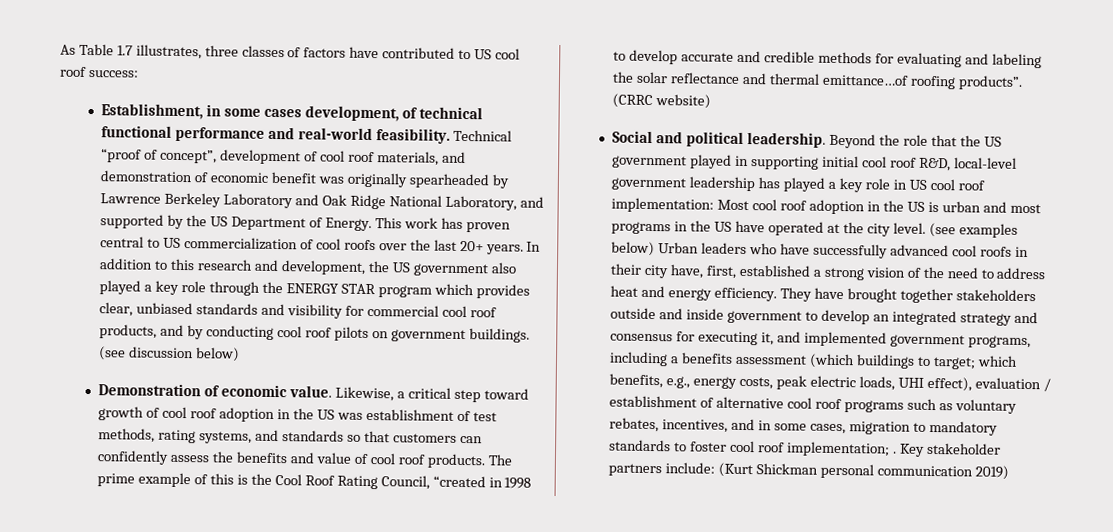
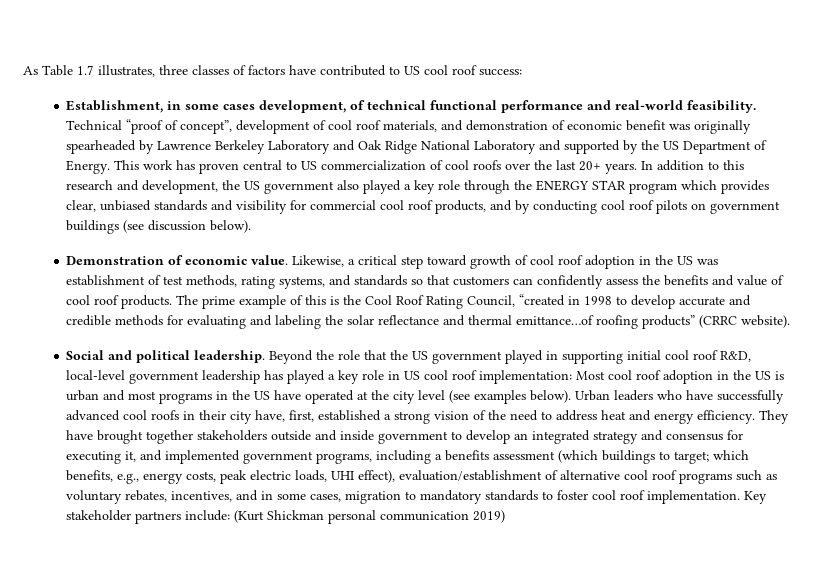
[444,195,517,211] Laboratory, -> [474,140,537,154] Laboratory
[468,328,530,343] buildings. -> [66,220,120,234] buildings
[195,347,241,362] below) -> [210,220,252,233] below).
[957,75,1023,90] [612,93,712,109] products”. (CRRC website) -> [642,315,791,329] products” (CRRC website).
[892,222,926,234] level. -> [418,390,446,400] level
[611,241,656,257] below) -> [530,390,572,403] below).
[974,377,1051,392] [609,395,698,408] evaluation / establishment -> [399,470,543,481] evaluation/establishment
[786,441,897,457] implementation; . -> [647,490,741,504] implementation.

